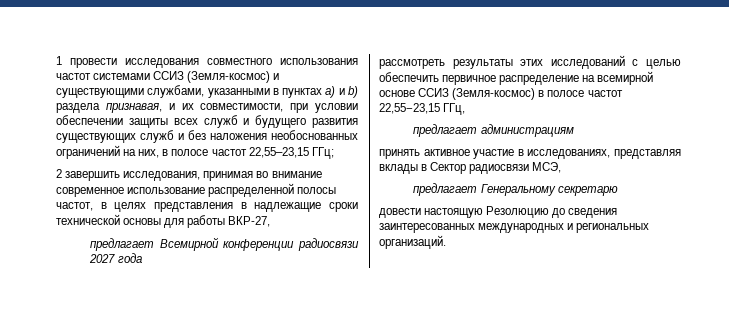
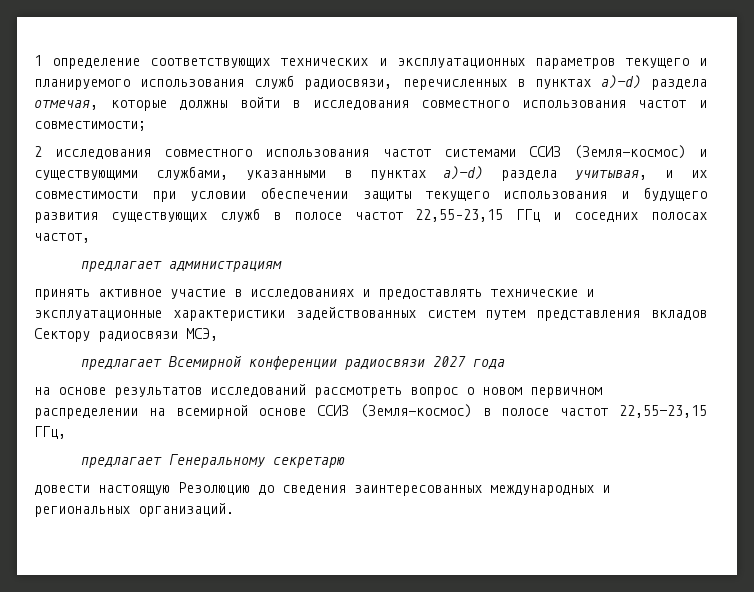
[70,58,117,68] провести -> [52,58,707,69] [34,75,707,90] [34,97,707,111] [34,121,146,131] [34,146,42,157] определение соответствующих технических и эксплуатационных параметров текущего и планируемого использования служб радиосвязи, перечисленных в пунктах a)–d) раздела отмечая, которые должны войти в исследования совместного использования частот и совместимости; // 2
[325,86,358,98] [56,103,162,113] а) и b) раздела признавая, -> [443,166,648,181] a)–d) раздела учитывая,
[200,103,284,112] совместимости, -> [34,191,138,199] совместимости
[173,115,238,128] всех служб -> [424,191,607,201] текущего использования
[178,130,358,140] [56,145,334,159] [56,169,322,181] [56,183,337,197] [56,202,358,212] [56,214,271,228] и без наложения необоснованных ограничений на них, в полосе частот 22,55–23,15 ГГц; // 2 завершить исследования, принимая во внимание современное использование распределенной полосы частот, в целях представления в надлежащие сроки технической основы для работы ВКР-27, -> [272,209,707,222] [34,233,90,243] [81,261,283,272] [34,289,594,300] [34,307,707,321] [34,328,218,342] в полосе частот 22,55–23,15 ГГц и соседних полосах частот, // предлагает администрациям // принять активное участие в исследованиях и предоставлять технические и эксплуатационные характеристики задействованных систем путем представления вкладов Сектору радиосвязи МСЭ,
[379,55,681,69] [379,72,580,85] рассмотреть результаты этих исследований с целью обеспечить первичное распределение -> [34,384,602,398] [34,408,138,419] на основе результатов исследований рассмотреть вопрос о новом первичном распределении
[413,124,574,137] [379,149,681,159] [379,162,562,174] // предлагает администрациям // принять активное участие в исследованиях, представляя вклады в Сектор радиосвязи МСЭ, -> (66, 432) none

